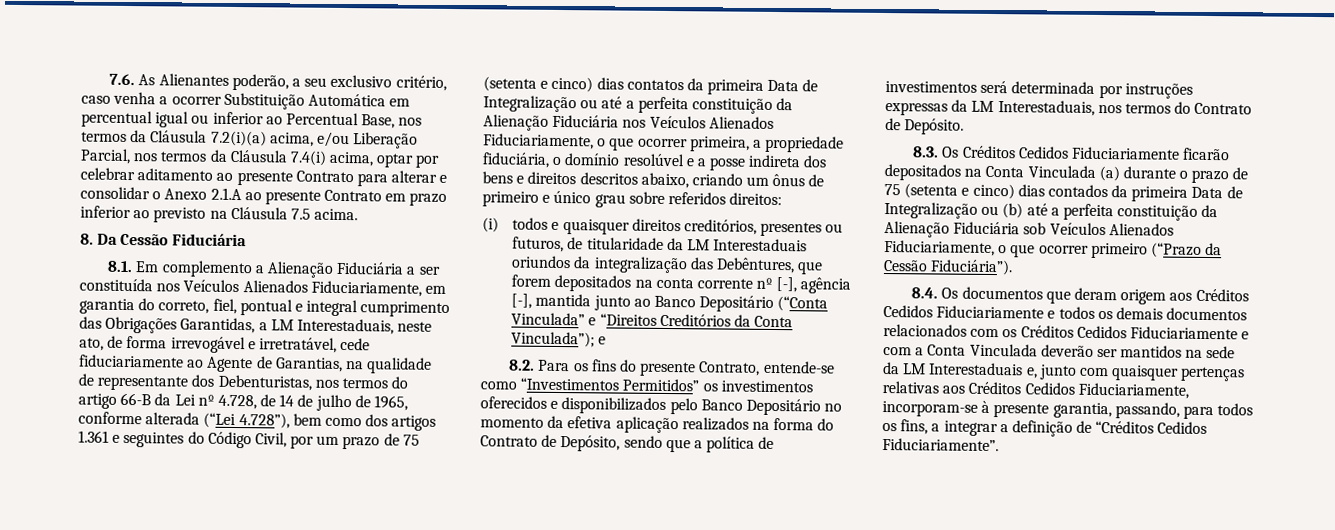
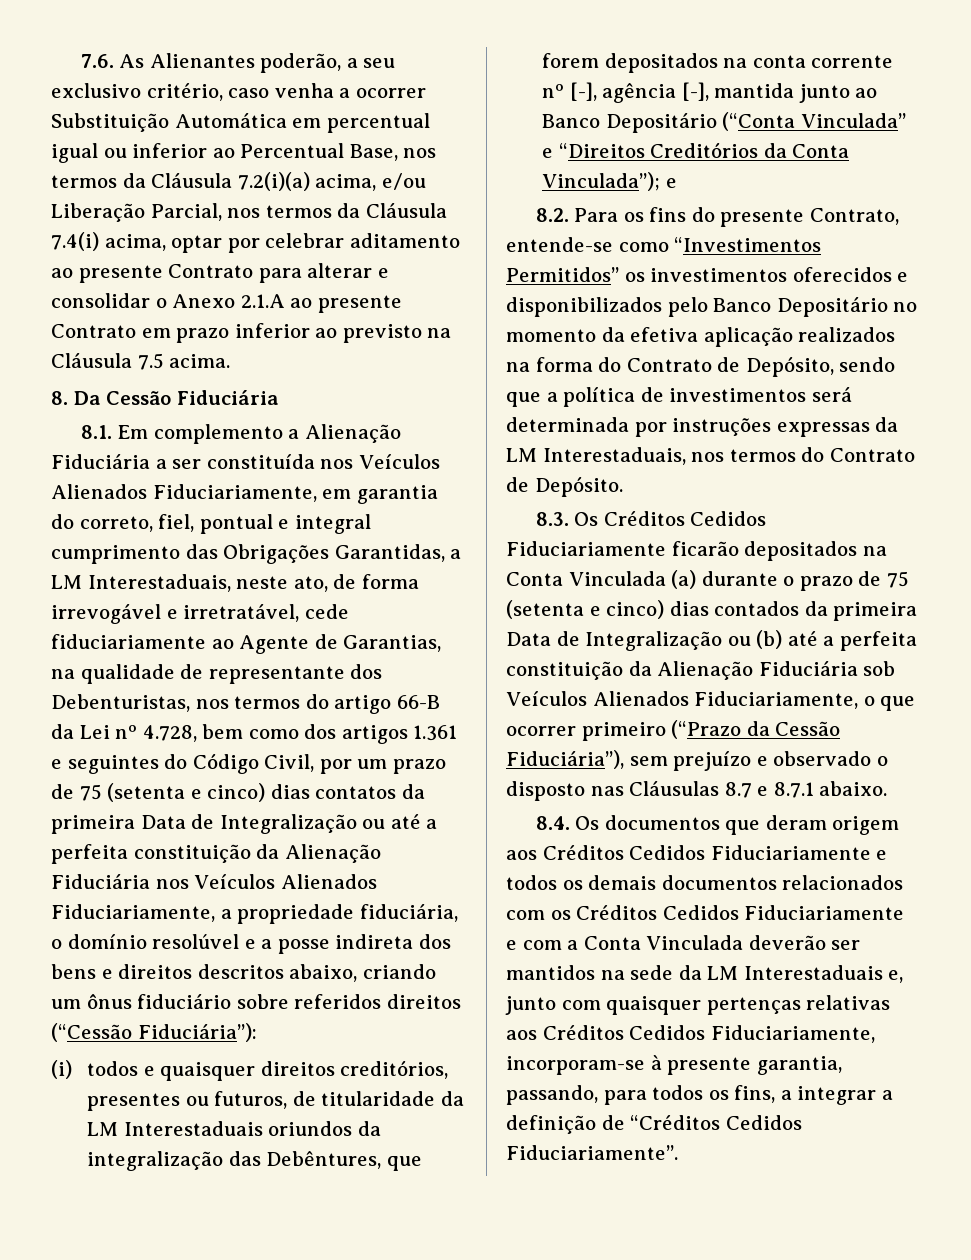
[260,394,409,412] [78,411,290,429] de 14 de julho de 1965, conforme alterada (“Lei 4.728”), -> (197, 733) none
[597,136,750,152] o que ocorrer primeira, -> (215, 913) none
[808,174,825,187] [482,190,783,208] de primeiro e único grau sobre referidos direitos: -> [137,994,461,1009] [51,1023,257,1042] fiduciário sobre referidos direitos (“Cessão Fiduciária”):
[930,259,1014,276] Fiduciária”). -> [506,750,888,771] [506,781,888,801] Fiduciária”), sem prejuízo e observado o disposto nas Cláusulas 8.7 e 8.7.1 abaixo.

